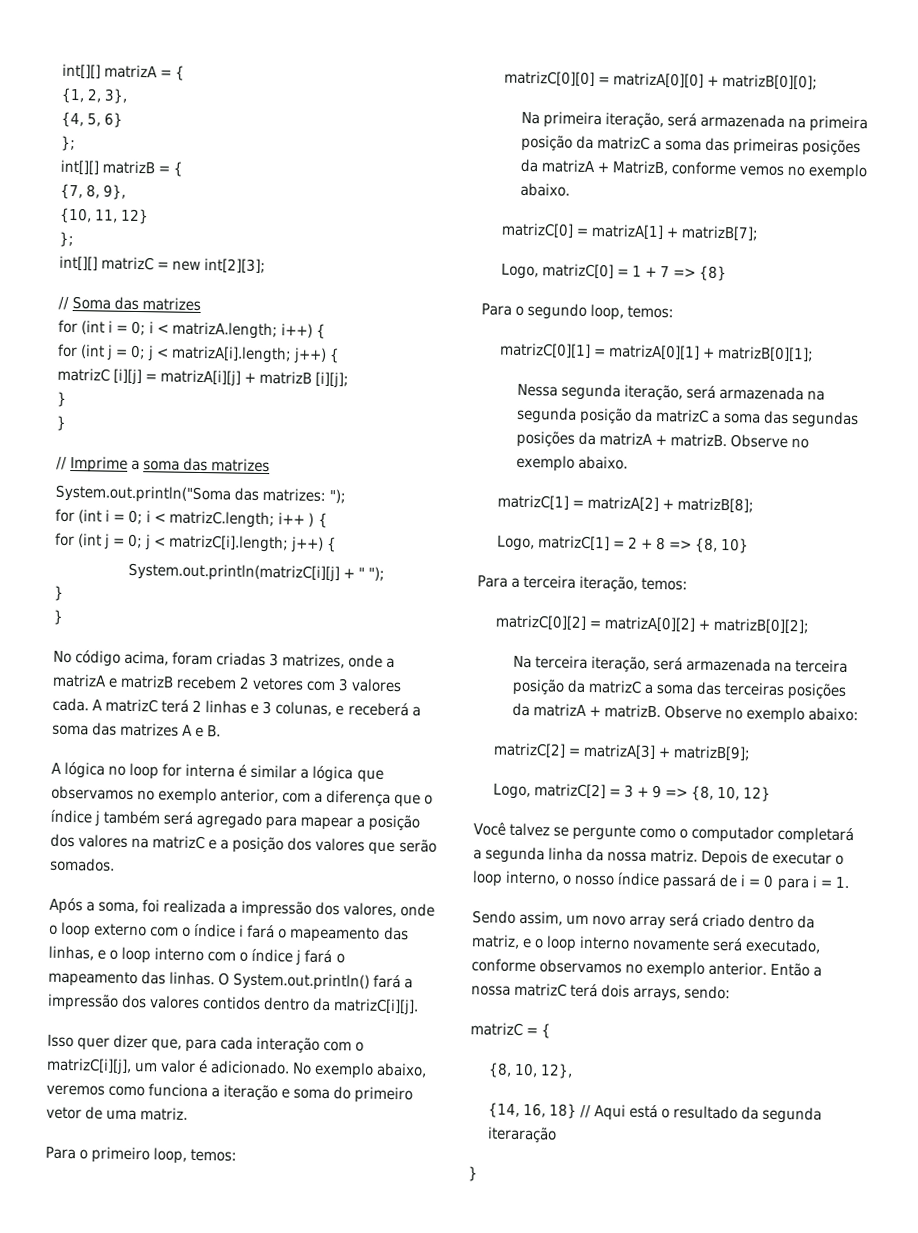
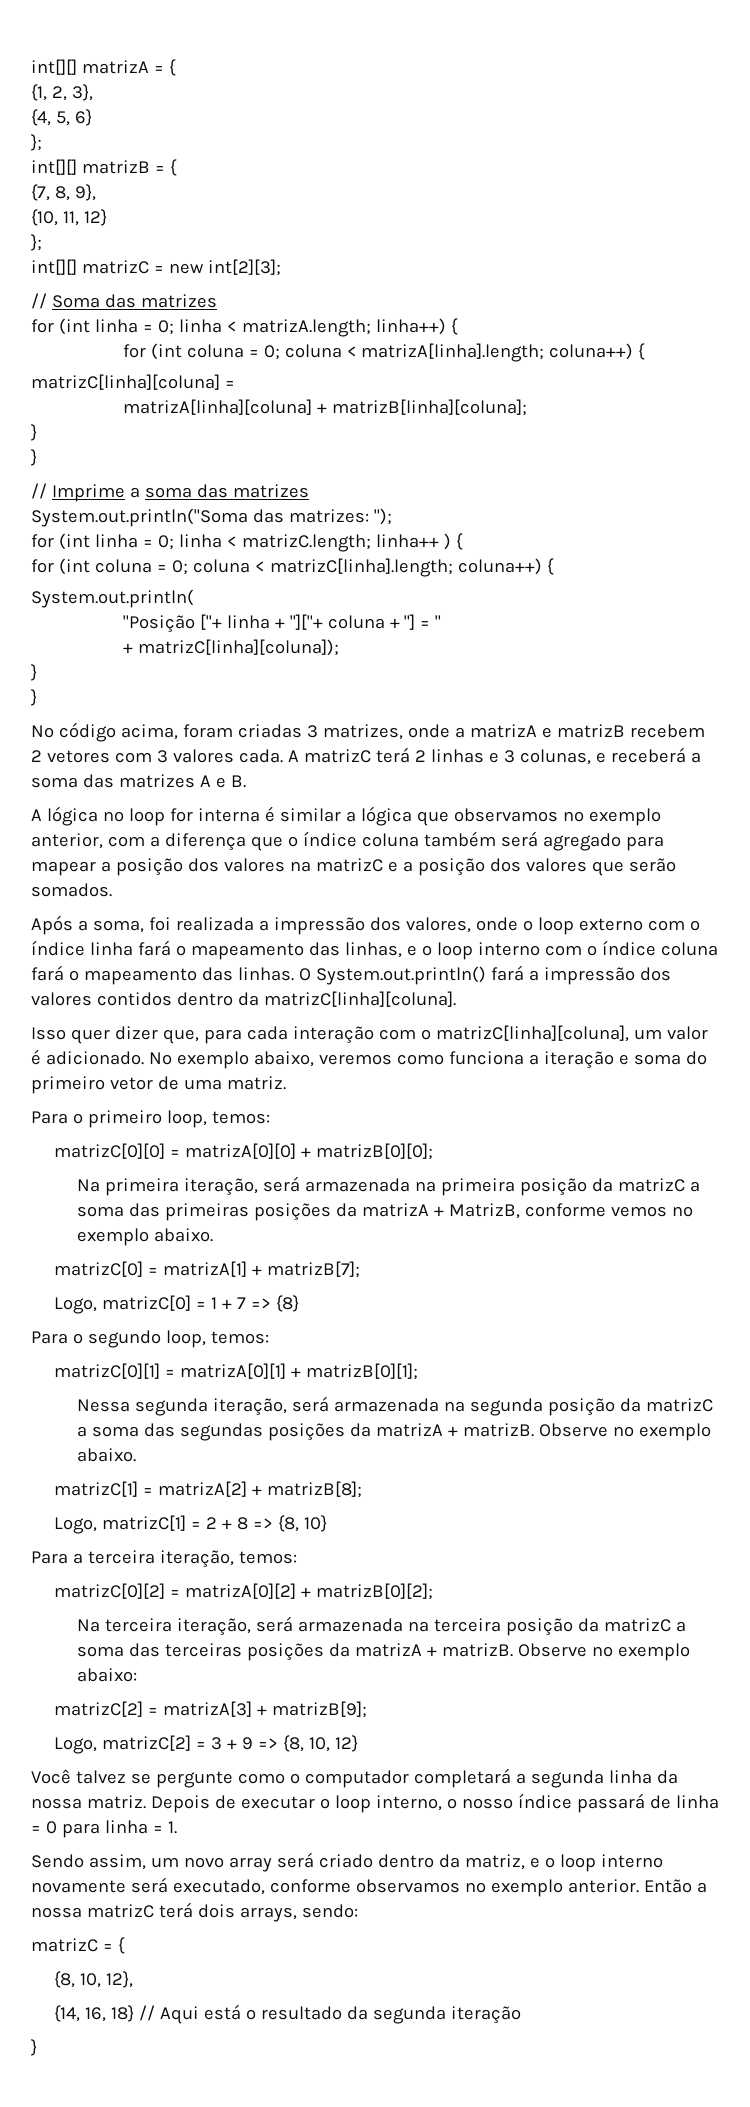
[108,320,155,336] i = 0; i -> [94,319,222,335] linha = 0; linha
[281,323,327,339] [57,343,341,364] [57,367,350,389] i++) { // for (int j = 0; j < matrizA[i].length; j++) { // matrizC [i][j] = matrizA[i][j] + matrizB [i][j]; -> [375,318,458,335] [122,343,646,362] [31,374,235,390] [122,399,527,416] linha++) { // for (int coluna = 0; coluna < matrizA[linha].length; coluna++) { // matrizC[linha][coluna] = // matrizA[linha][coluna] + matrizB[linha][coluna];
[105,509,152,525] i = 0; i -> [94,534,222,550] linha = 0; linha
[278,512,306,525] i++ -> [375,534,439,548] linha++
[103,533,338,553] [127,562,356,583] j = 0; j < matrizC[i].length; j++) { // System.out.println(matrizC[i][j] + -> [94,558,554,577] [31,589,194,608] [122,614,431,633] coluna = 0; coluna < matrizC[linha].length; coluna++) { // System.out.println( // "Posição ["+ linha + "]["+ coluna + "] =
[368,566,386,581] "); -> [122,639,339,656] // + matrizC[linha][coluna]);
[94,810,101,827] j -> [361,833,419,847] coluna
[239,924,245,937] i -> [89,942,133,956] linha
[295,949,302,966] j -> [660,942,718,956] coluna
[333,998,420,1016] matrizC[i][j]. -> [263,991,456,1007] matrizC[linha][coluna].
[46,1057,132,1076] matrizC[i][j], -> [435,1025,629,1042] matrizC[linha][coluna],
[740,874,747,887] i -> [675,1795,719,1809] linha
[811,875,818,888] i -> [104,1820,148,1834] linha
[486,1126,557,1143] iteraração -> [450,2006,521,2024] iteração

